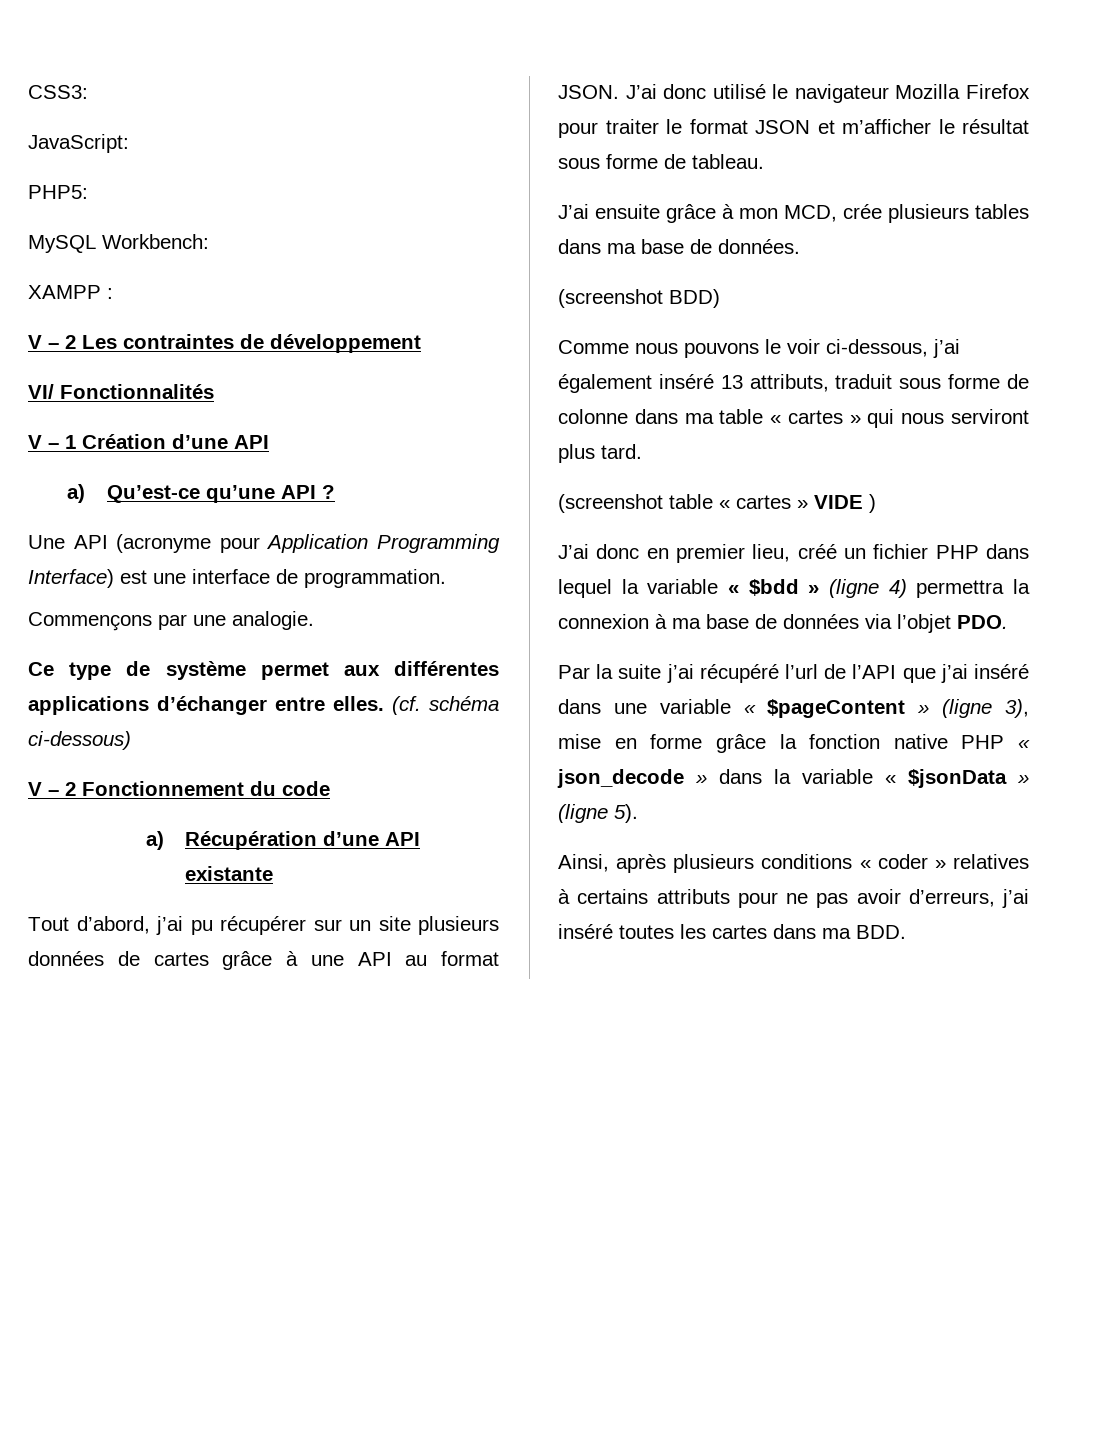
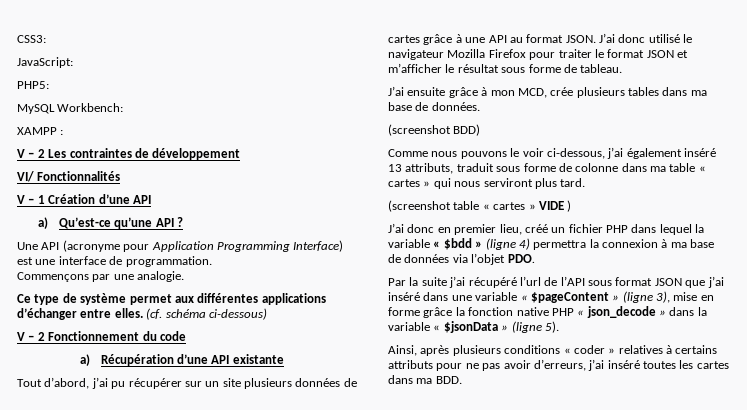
(897, 671) none -> [588,277,682,286] sous format JSON

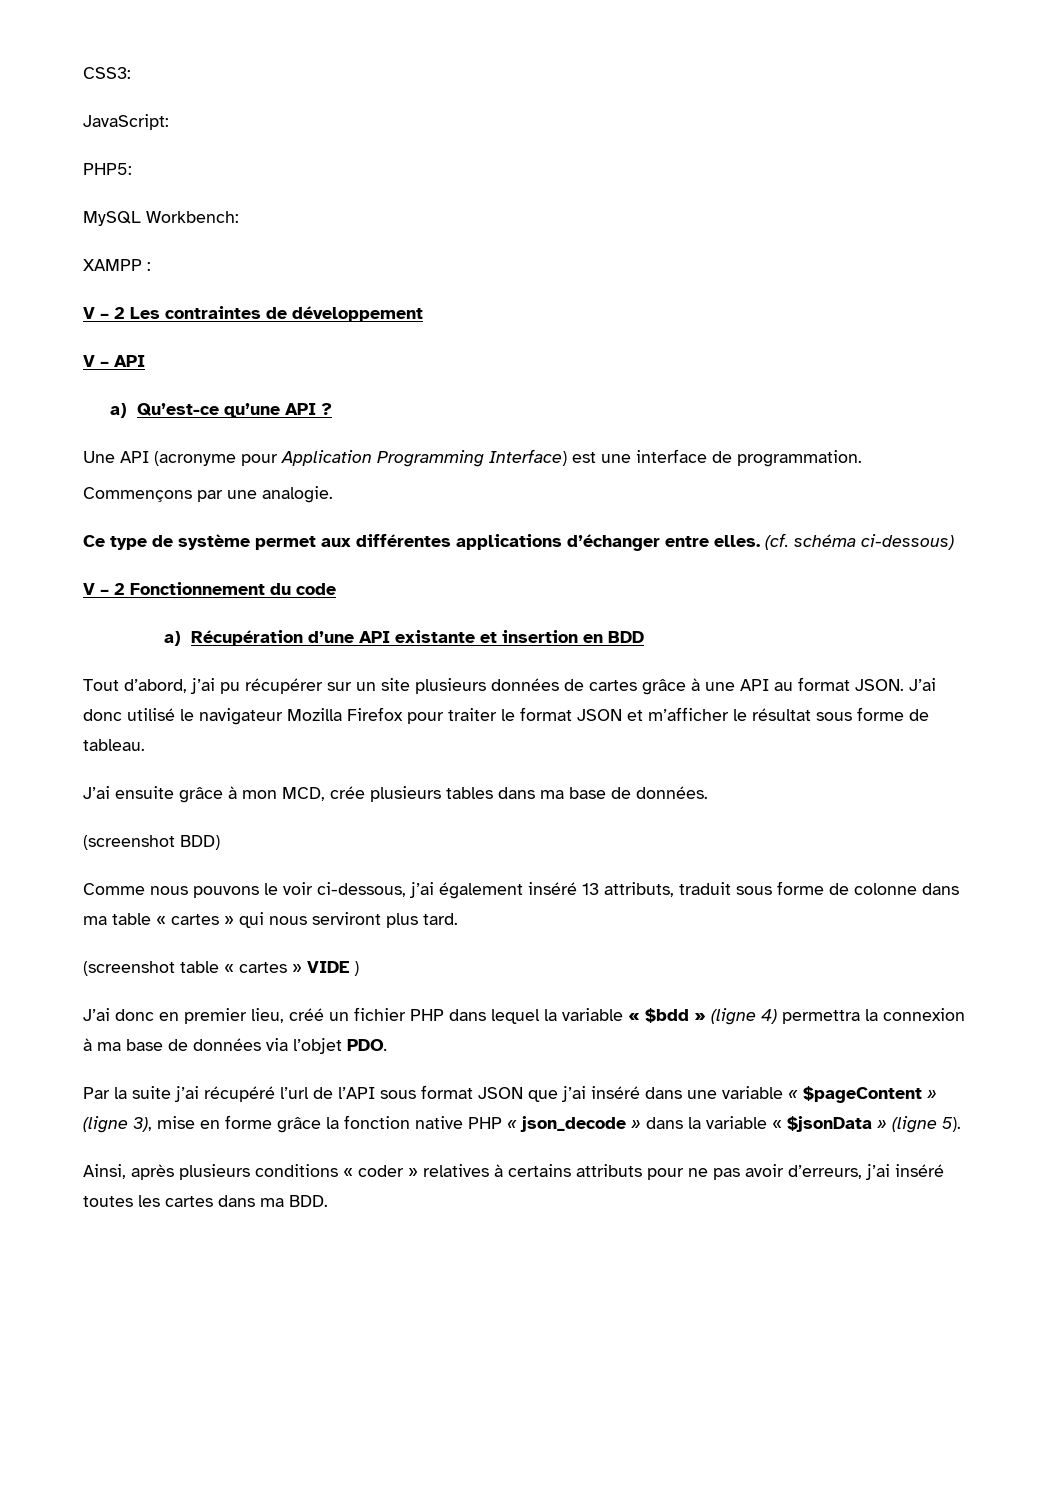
[17,171,121,182] [17,194,130,204] // VI/ Fonctionnalités // V – 1 Création d’une -> [83,355,109,367] // V –
(284, 359) none -> [480,630,645,643] et insertion en BDD

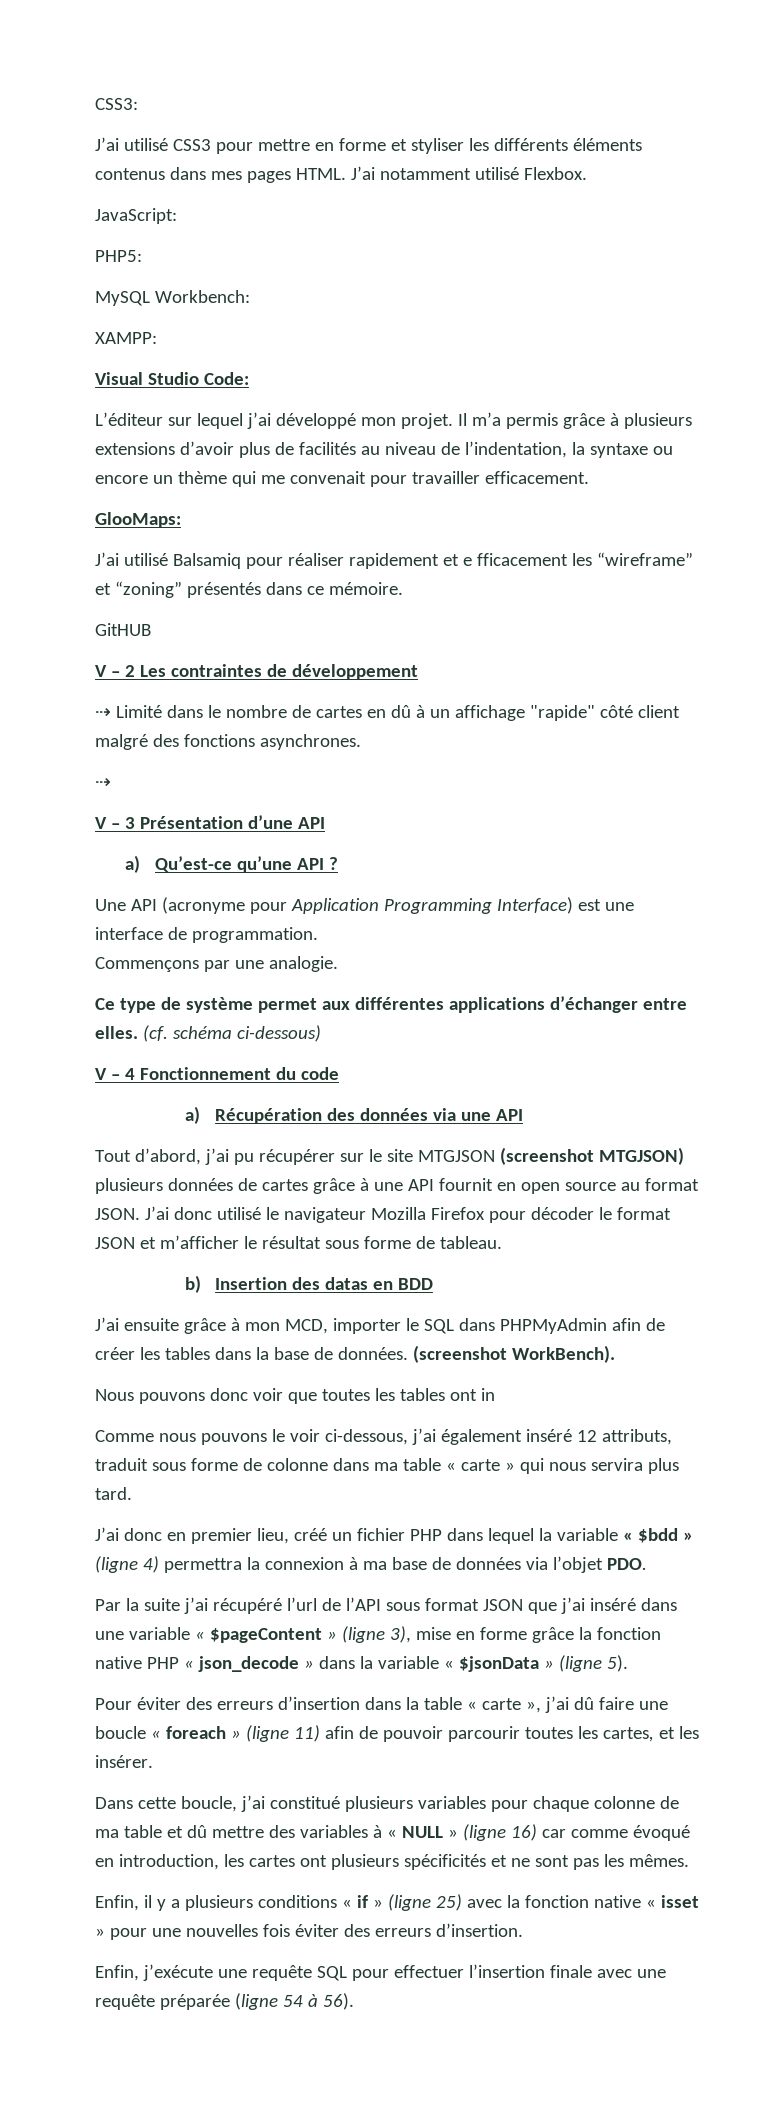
[83,114,169,130] [83,163,132,175] [83,211,239,226] [83,259,151,271] JavaScript: // PHP5: // MySQL Workbench: // XAMPP : -> [95,137,642,154] [95,166,587,183] [95,208,177,224] [95,250,142,262] [95,290,250,306] [95,332,157,344] [95,372,249,385] [95,412,692,429] [95,441,673,458] [95,471,589,487] [95,512,181,528] [95,552,693,569] [95,581,403,598] [95,623,151,636] J’ai utilisé CSS3 pour mettre en forme et styliser les différents éléments contenus dans mes pages HTML. J’ai notamment utilisé Flexbox. // JavaScript: // PHP5: // MySQL Workbench: // XAMPP: // Visual Studio Code: // L’éditeur sur lequel j’ai développé mon projet. Il m’a permis grâce à plusieurs extensions d’avoir plus de facilités au niveau de l’indentation, la syntaxe ou encore un thème qui me convenait pour travailler efficacement. // GlooMaps: // J’ai utilisé Balsamiq pour réaliser rapidement et e fficacement les “wireframe” et “zoning” présentés dans ce mémoire. // GitHUB
[83,355,109,367] // V – -> [95,705,680,721] [95,734,361,750] [95,777,111,788] [95,815,293,829] // ⇢ Limité dans le nombre de cartes en dû à un affichage "rapide" côté client malgré des fonctions asynchrones. // ⇢ // V – 3 Présentation d’une
[114,583,125,595] 2 -> [124,1068,135,1080] 4
[308,630,645,643] d’une API existante et insertion en BDD -> [327,1108,524,1121] des données via une API
[356,678,410,691] un site -> [368,1147,684,1165] le site MTGJSON (screenshot MTGJSON)
(769, 685) none -> [438,1178,616,1194] fournit en open source
[448,708,497,721] traiter -> [530,1207,594,1220] décoder
(145, 745) none -> [185,1275,434,1293] // b) Insertion des datas en BDD
[330,786,441,802] crée plusieurs -> [332,1318,665,1334] [95,1347,160,1360] importer le SQL dans PHPMyAdmin afin de créer les
[540,790,564,799] ma -> [255,1347,269,1360] la
[83,835,220,850] // (screenshot BDD) -> [412,1345,615,1363] [95,1388,495,1404] (screenshot WorkBench). // Nous pouvons donc voir que toutes les tables ont in
[582,883,599,895] 13 -> [576,1430,597,1442] 12
[171,914,219,925] cartes -> [460,1459,500,1471] carte
[312,912,381,925] serviront -> [590,1458,643,1471] servira
[83,961,359,976] // (screenshot table « cartes » VIDE ) -> (132, 1493) none
[83,1164,944,1180] [83,1195,328,1207] Ainsi, après plusieurs conditions « coder » relatives à certains attributs pour ne pas avoir d’erreurs, j’ai inséré toutes les cartes dans ma BDD. -> [95,1696,668,1713] [95,1725,699,1742] [95,1755,153,1768] [95,1795,679,1812] [95,1824,690,1841] [95,1854,689,1870] [95,1894,699,1911] [95,1923,523,1940] [95,1964,666,1981] [95,1993,354,2010] Pour éviter des erreurs d’insertion dans la table « carte », j’ai dû faire une boucle « foreach » (ligne 11) afin de pouvoir parcourir toutes les cartes, et les insérer. // Dans cette boucle, j’ai constitué plusieurs variables pour chaque colonne de ma table et dû mettre des variables à « NULL » (ligne 16) car comme évoqué en introduction, les cartes ont plusieurs spécificités et ne sont pas les mêmes. // Enfin, il y a plusieurs conditions « if » (ligne 25) avec la fonction native « isset » pour une nouvelles fois éviter des erreurs d’insertion. // Enfin, j’exécute une requête SQL pour effectuer l’insertion finale avec une requête préparée (ligne 54 à 56).

